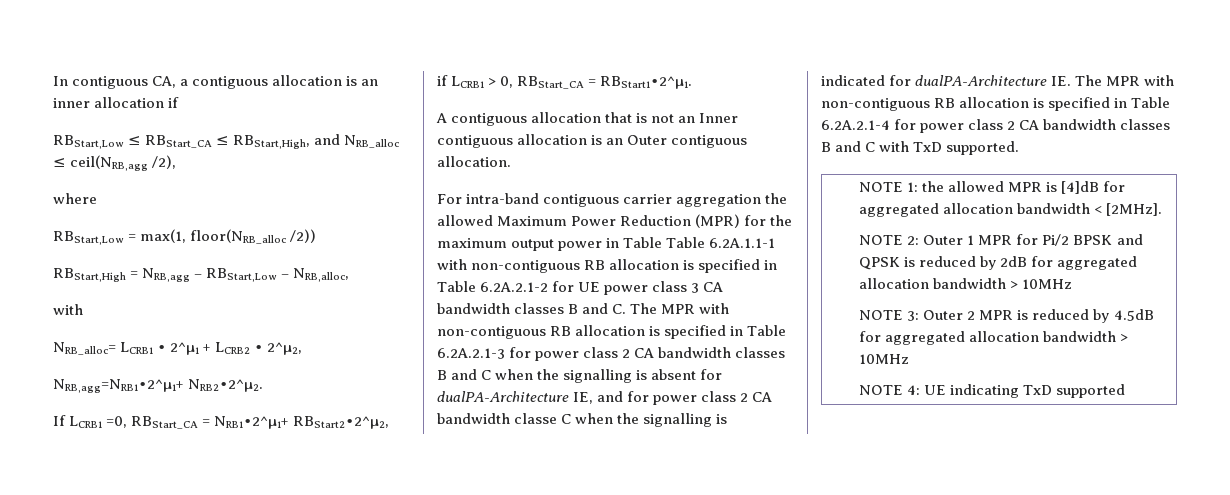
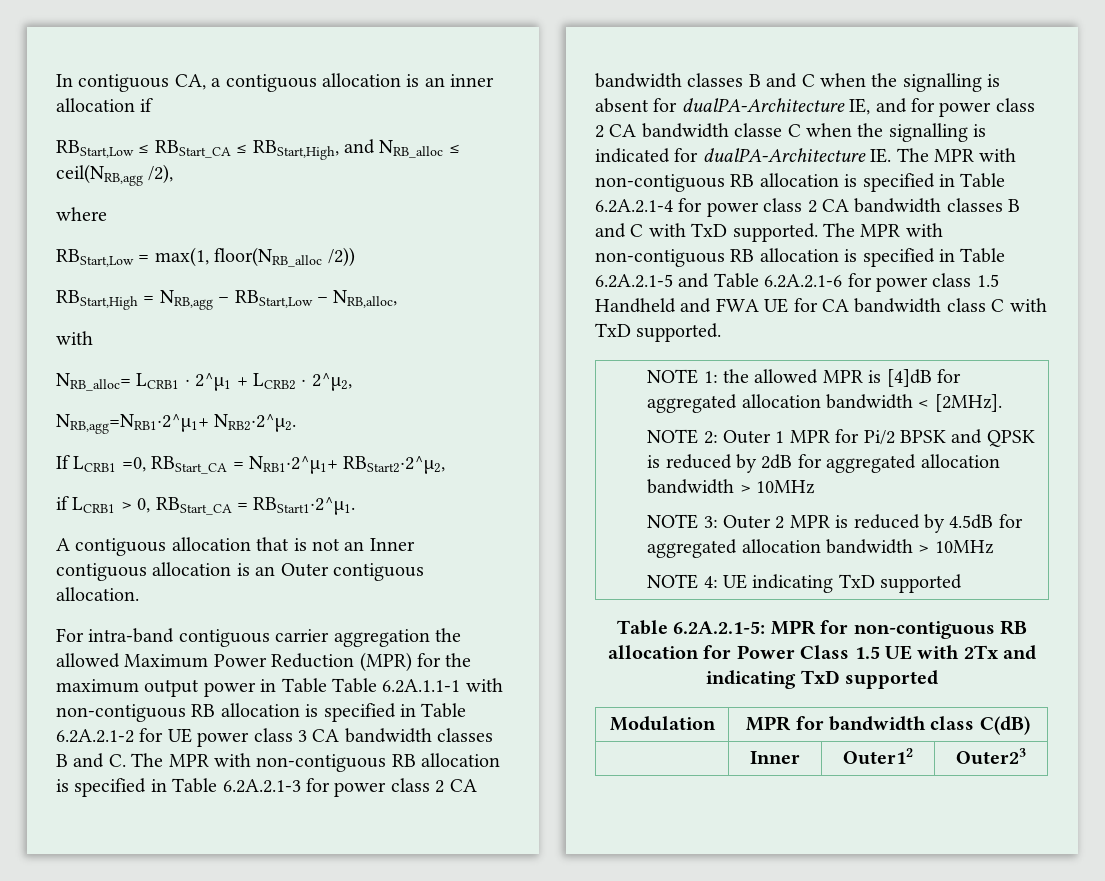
(1020, 148) none -> [823,223,943,237] [595,248,1006,267] [595,273,999,292] [595,298,1047,313] [595,323,722,342] The MPR with non-contiguous RB allocation is specified in Table 6.2A.2.1-5 and Table 6.2A.2.1-6 for power class 1.5 Handheld and FWA UE for CA bandwidth class C with TxD supported.
(1126, 391) none -> [617,620,1027,639] [607,645,1037,660] [706,670,938,689] [609,716,716,731] [746,716,1030,735] [750,751,800,764] [843,748,913,765] [956,748,1026,765] // Table 6.2A.2.1-5: MPR for non-contiguous RB allocation for Power Class 1.5 UE with 2Tx and indicating TxD supported // Modulation | MPR for bandwidth class C(dB) // | Inner | Outer12 | Outer23

